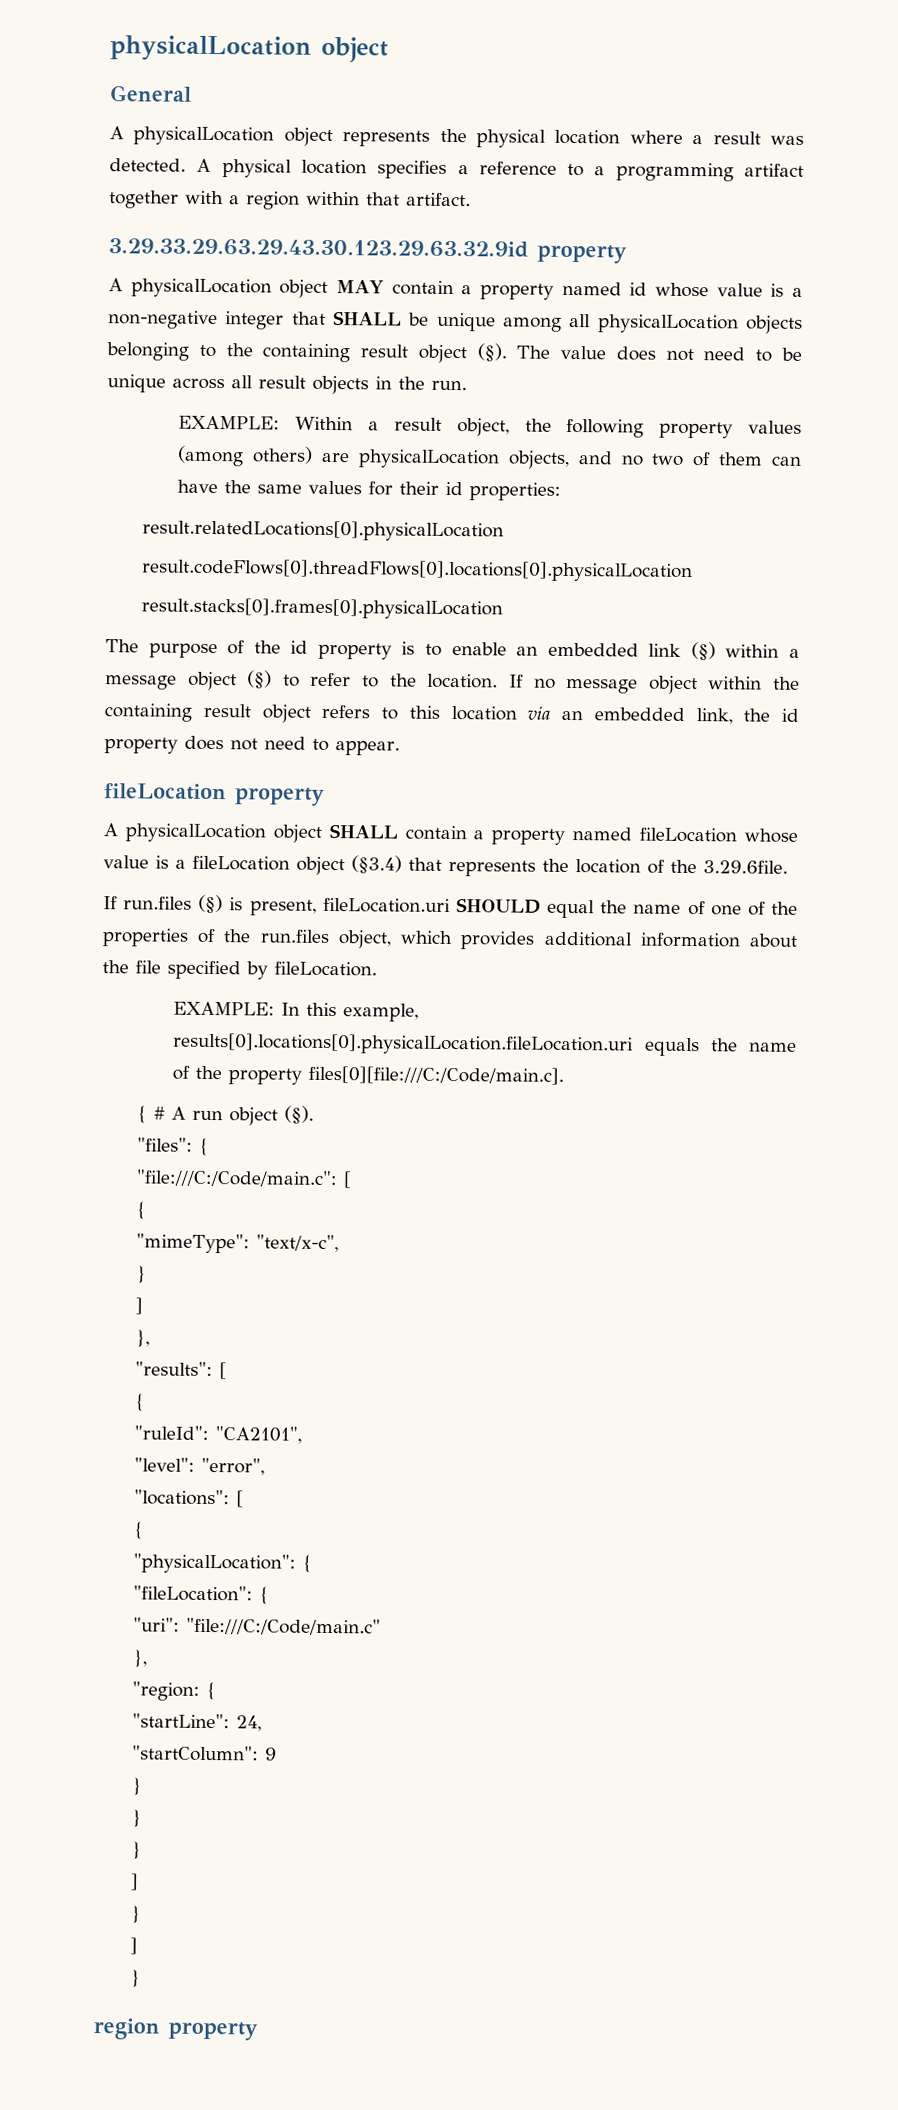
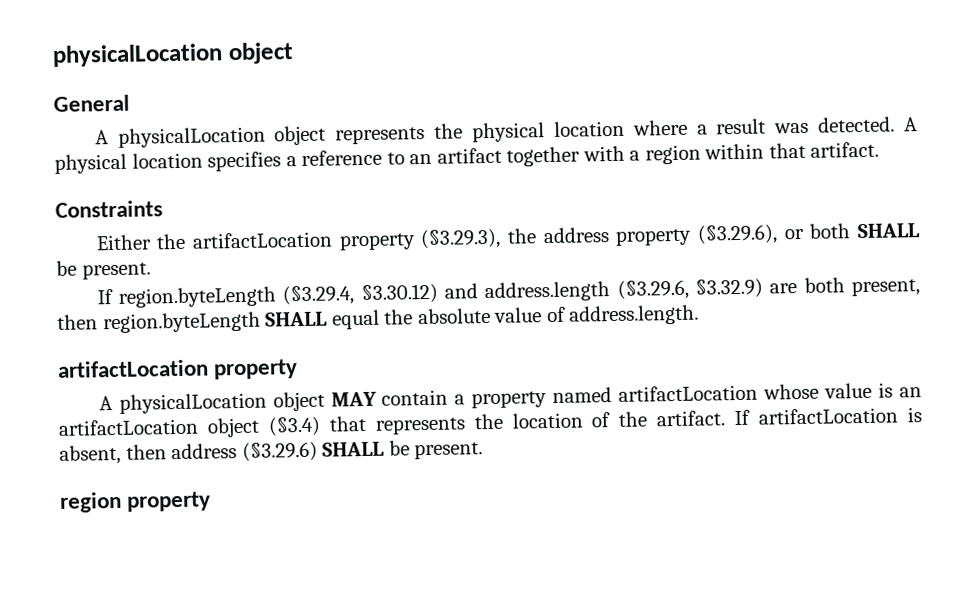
[594,162,734,182] a programming -> [409,153,433,165] an
[108,238,529,258] 3.29.33.29.63.29.43.30.123.29.63.32.9id -> [55,200,163,218] [95,223,920,251] [56,260,151,280] [96,277,921,308] [57,304,700,334] [57,359,209,378] Constraints // Either the artifactLocation property (§3.29.3), the address property (§3.29.6), or both SHALL be present. // If region.byteLength (§3.29.4, §3.30.12) and address.length (§3.29.6, §3.32.9) are both present, then region.byteLength SHALL equal the absolute value of address.length. // artifactLocation
[629,282,804,298] [108,310,803,334] [106,342,802,364] [107,374,467,395] [178,415,802,439] [177,445,802,469] [177,479,562,501] [141,519,504,542] [140,558,693,583] [140,597,503,620] [105,639,800,661] [105,670,801,695] [104,703,799,725] [104,735,400,756] [104,783,325,806] [103,823,799,845] [103,855,290,871] id whose value is a non-negative integer that SHALL be unique among all physicalLocation objects belonging to the containing result object (§). The value does not need to be unique across all result objects in the run. // EXAMPLE: Within a result object, the following property values (among others) are physicalLocation objects, and no two of them can have the same values for their id properties: // result.relatedLocations[0].physicalLocation // result.codeFlows[0].threadFlows[0].locations[0].physicalLocation // result.stacks[0].frames[0].physicalLocation // The purpose of the id property is to enable an embedded link (§) within a message object (§) to refer to the location. If no message object within the containing result object refers to this location via an embedded link, the id property does not need to appear. // fileLocation property // A physicalLocation object SHALL contain a property named fileLocation whose value is a fileLocation -> [618,382,922,402] [58,418,199,436] artifactLocation whose value is an artifactLocation
[703,860,788,874] [103,894,799,919] [102,928,798,950] [102,960,377,980] [173,1001,420,1022] [173,1032,797,1057] [172,1065,565,1085] [136,1105,314,1126] [136,1137,210,1156] [135,1169,352,1189] [135,1201,147,1220] [135,1233,339,1254] [135,1265,147,1284] [134,1297,143,1315] [134,1329,150,1348] [134,1361,227,1380] [134,1393,146,1412] [133,1425,302,1444] [133,1457,265,1476] [133,1489,244,1508] [132,1521,145,1540] [132,1553,313,1574] [132,1585,270,1605] [132,1617,381,1636] [131,1649,148,1668] [131,1681,217,1701] [131,1713,262,1732] [131,1745,277,1762] [130,1777,142,1796] [130,1809,142,1828] [130,1841,142,1860] [129,1873,139,1891] [129,1905,141,1924] [129,1937,138,1955] [129,1969,141,1988] 3.29.6file. // If run.files (§) is present, fileLocation.uri SHOULD equal the name of one of the properties of the run.files object, which provides additional information about the file specified by fileLocation. // EXAMPLE: In this example, results[0].locations[0].physicalLocation.fileLocation.uri equals the name of the property files[0][file:///C:/Code/main.c]. // { # A run object (§). // "files": { // "file:///C:/Code/main.c": [ // { // "mimeType": "text/x-c", // } // ] // }, // "results": [ // { // "ruleId": "CA2101", // "level": "error", // "locations": [ // { // "physicalLocation": { // "fileLocation": { // "uri": "file:///C:/Code/main.c" // }, // "region: { // "startLine": 24, // "startColumn": 9 // } // } // } // ] // } // ] // } -> [656,407,922,427] [59,440,484,465] artifact. If artifactLocation is absent, then address (§3.29.6) SHALL be present.

